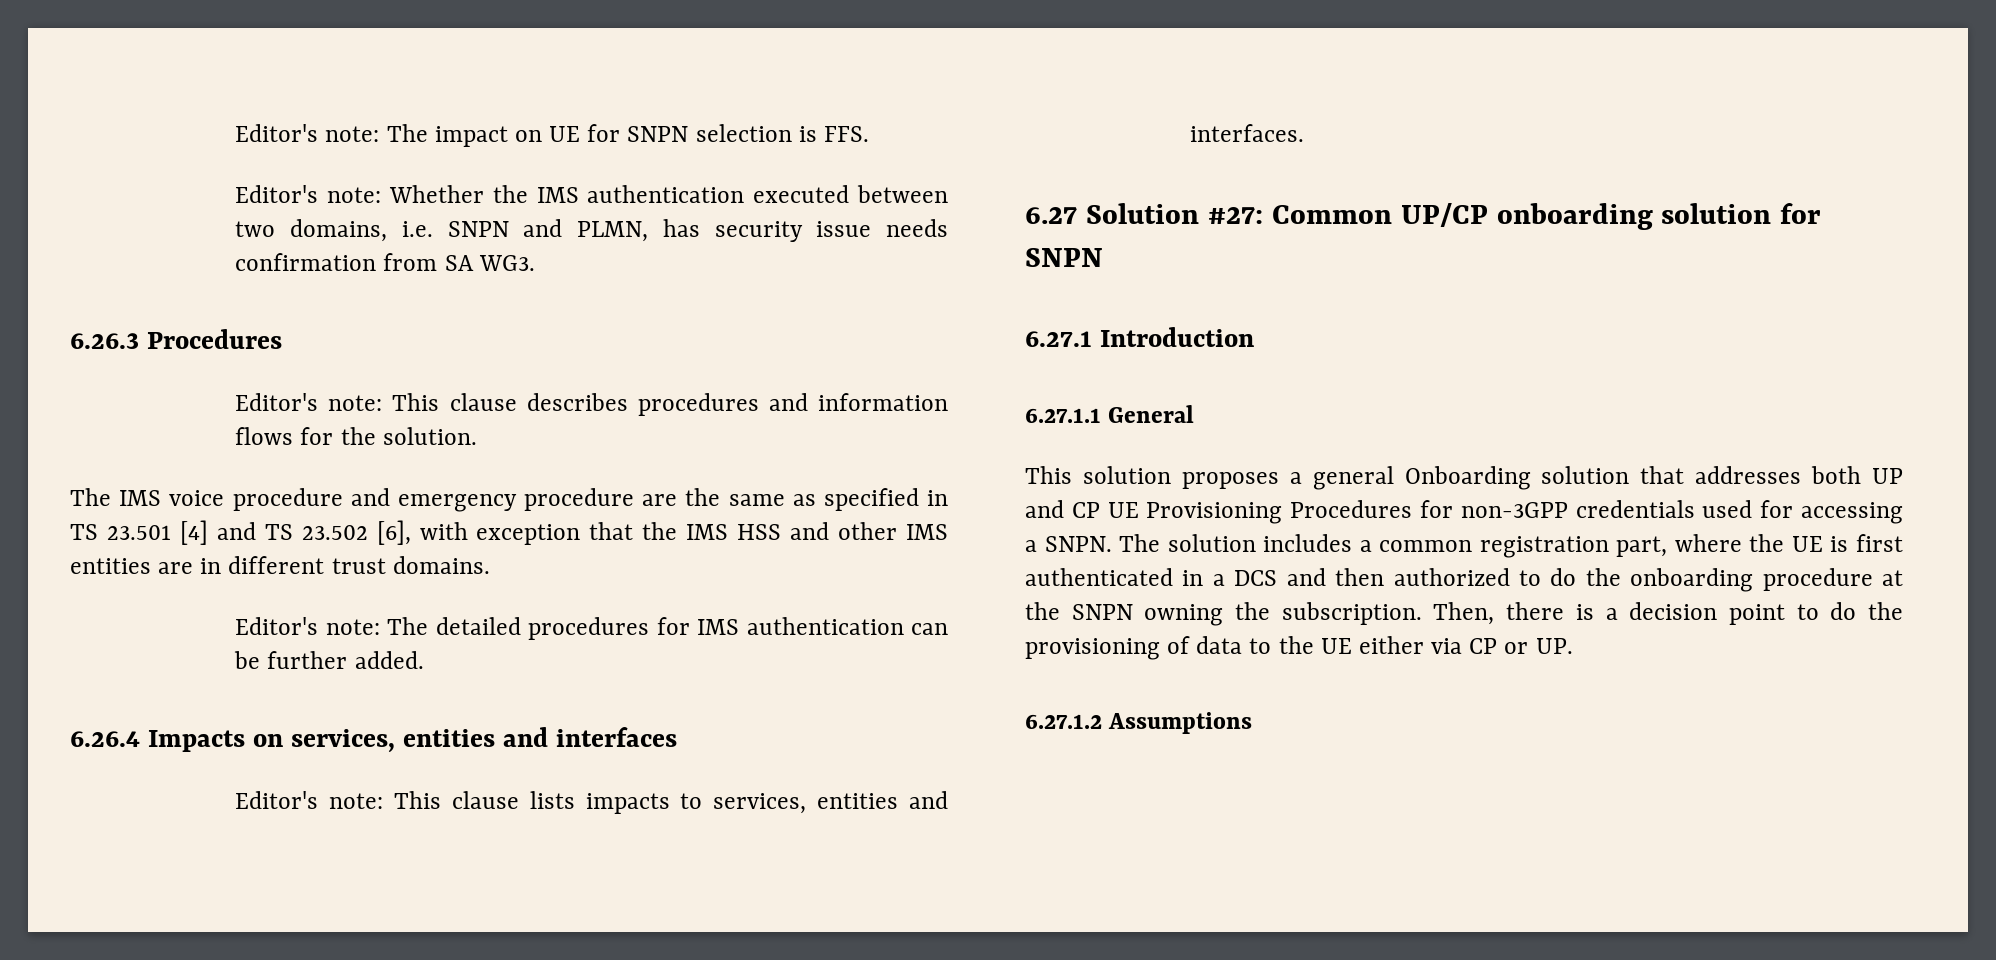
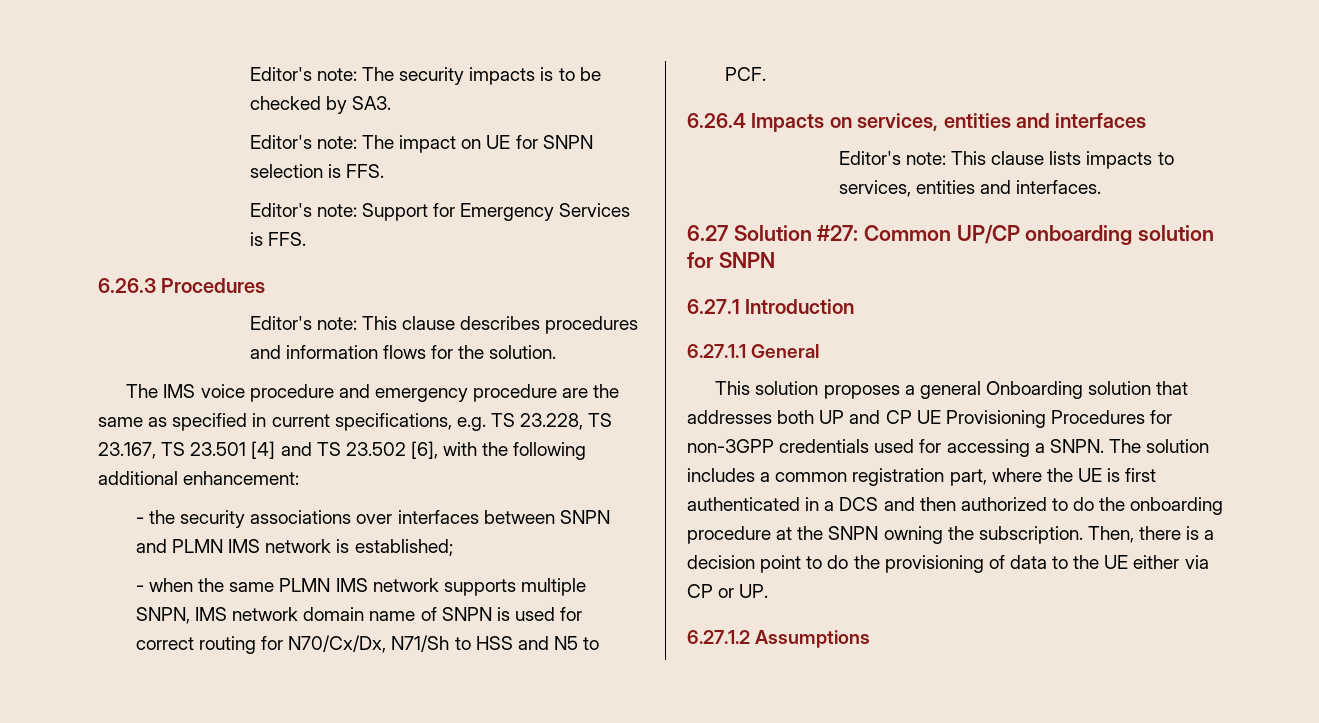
[235,124,428,142] Editor's note: The -> [249,67,601,85] [249,96,391,114] [249,135,394,149] Editor's note: The security impacts is to be checked by SA3. // Editor's note: The
[388,185,949,203] [235,219,948,242] [235,253,535,271] Whether the IMS authentication executed between two domains, i.e. SNPN and PLMN, has security issue needs confirmation from SA WG3. -> [361,203,631,221] [249,232,306,246] Support for Emergency Services is FFS.
(948, 498) none -> [271,413,613,431] [98,442,156,459] current specifications, e.g. TS 23.228, TS 23.167,
[476,522,948,545] [70,556,490,574] [235,617,948,640] [234,651,424,669] exception that the IMS HSS and other IMS entities are in different trust domains. // Editor's note: The detailed procedures for IMS authentication can be further added. -> [482,442,587,460] [98,471,300,485] [135,510,610,528] [135,539,453,556] [135,578,586,596] [135,607,583,624] [135,635,600,654] [724,67,766,81] the following additional enhancement: // - the security associations over interfaces between SNPN and PLMN IMS network is established; // - when the same PLMN IMS network supports multiple SNPN, IMS network domain name of SNPN is used for correct routing for N70/Cx/Dx, N71/Sh to HSS and N5 to PCF.

